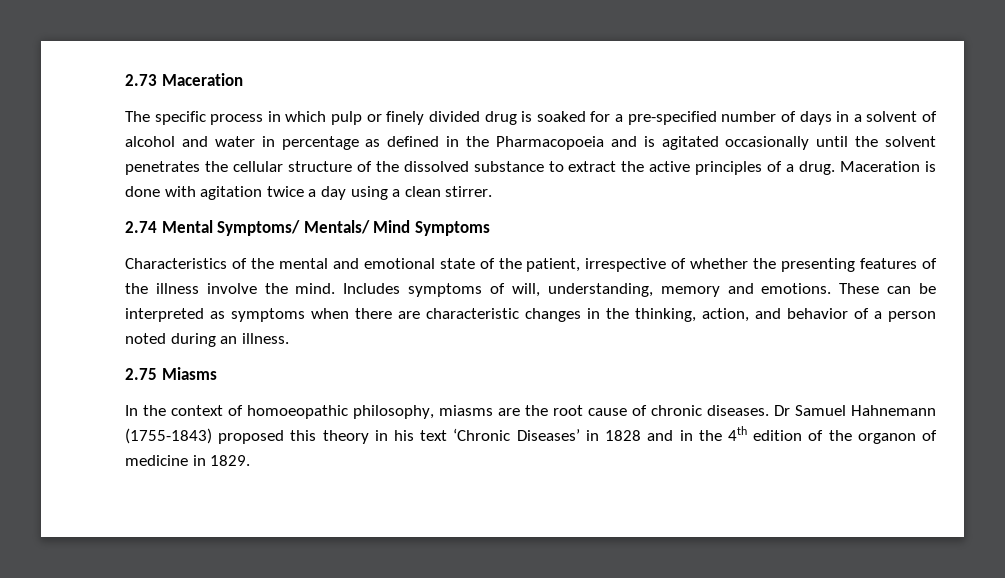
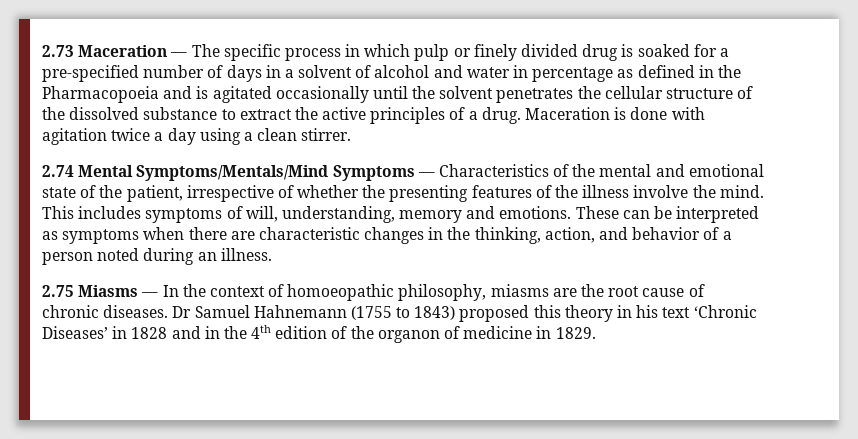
(243, 79) // -> [170,52,188,57] —
[217,220,411,236] Symptoms/ Mentals/ Mind -> [136,165,329,181] Symptoms/Mentals/Mind
(490, 228) // -> [417,172,435,177] —
[343,283,401,294] Includes -> [42,206,142,219] This includes
(217, 373) // -> [141,292,159,297] —
[125,428,212,444] (1755-1843) -> [350,306,456,320] (1755 to 1843)

